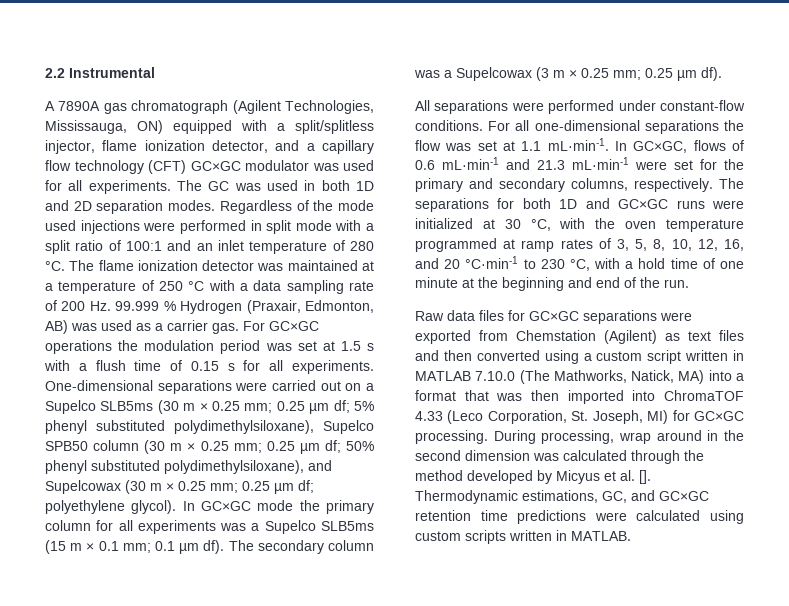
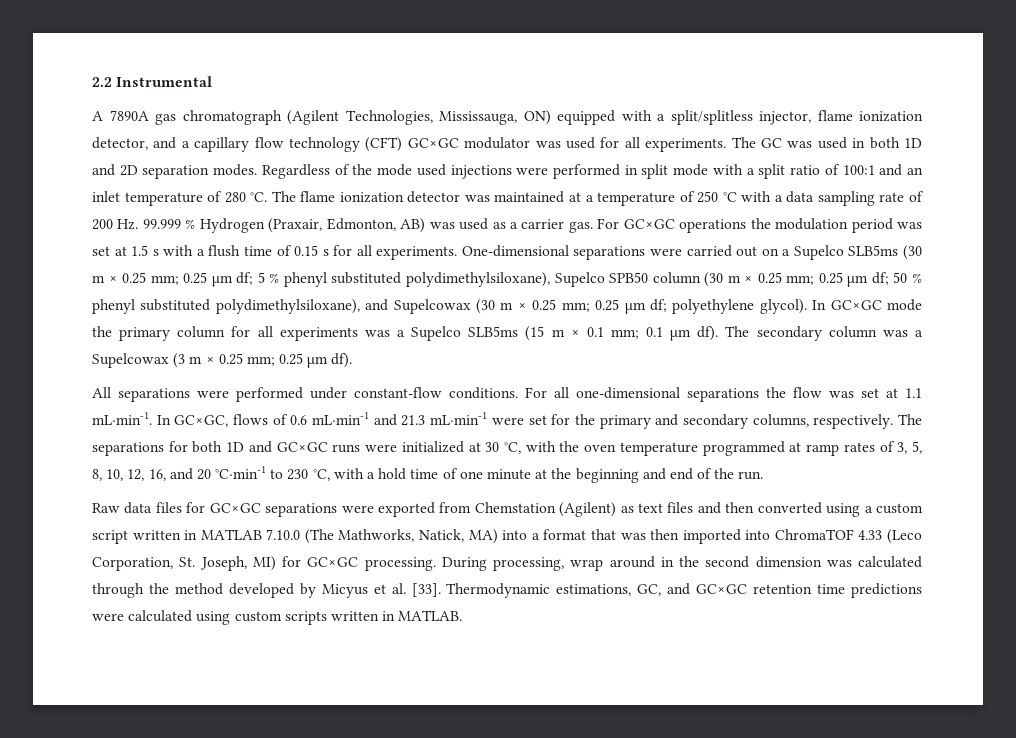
[354,401,374,411] 5% -> [257,272,280,283] 5 %
[346,441,374,451] 50% -> [893,272,922,283] 50 %
[639,470,651,484] []. -> [411,583,441,597] [33].

